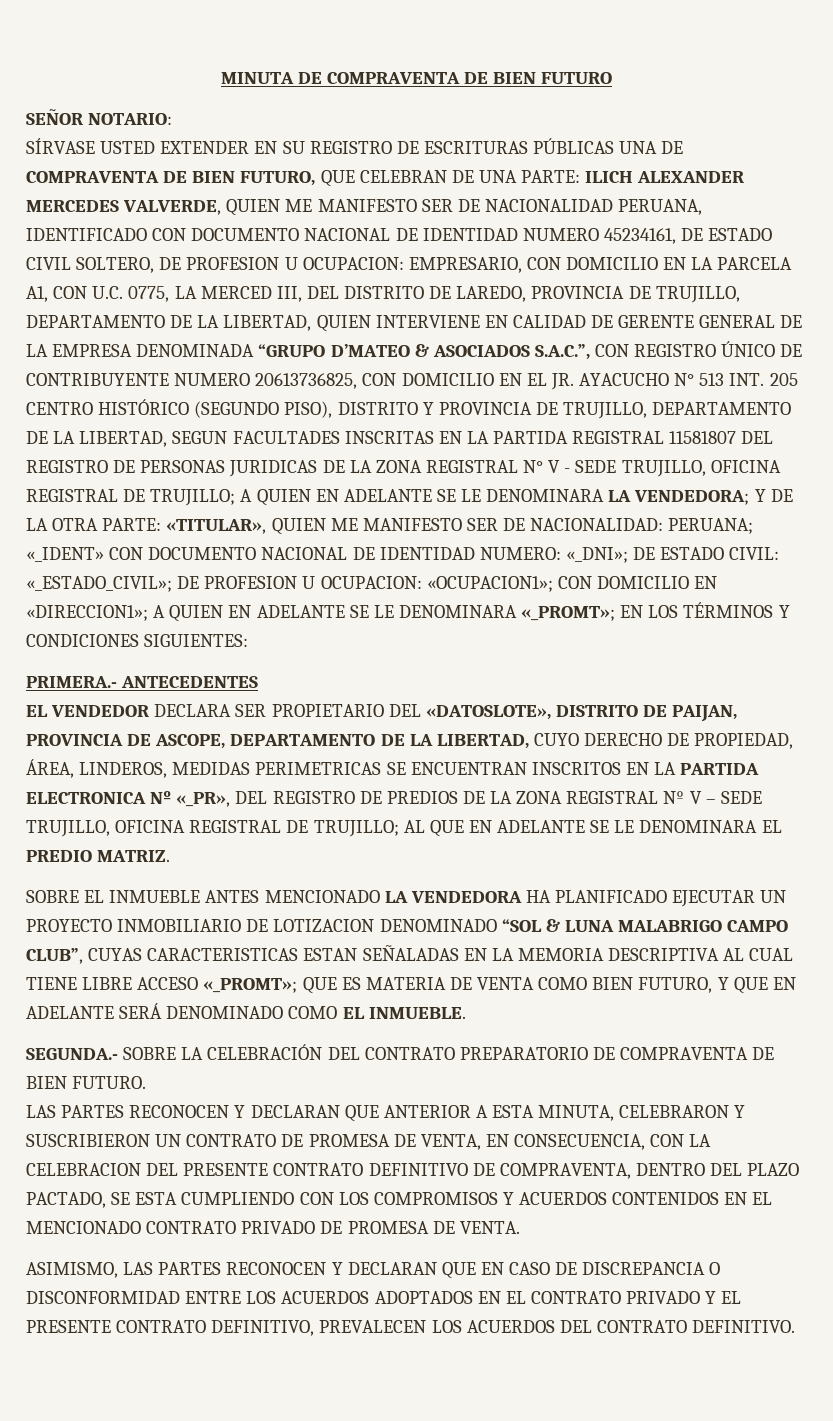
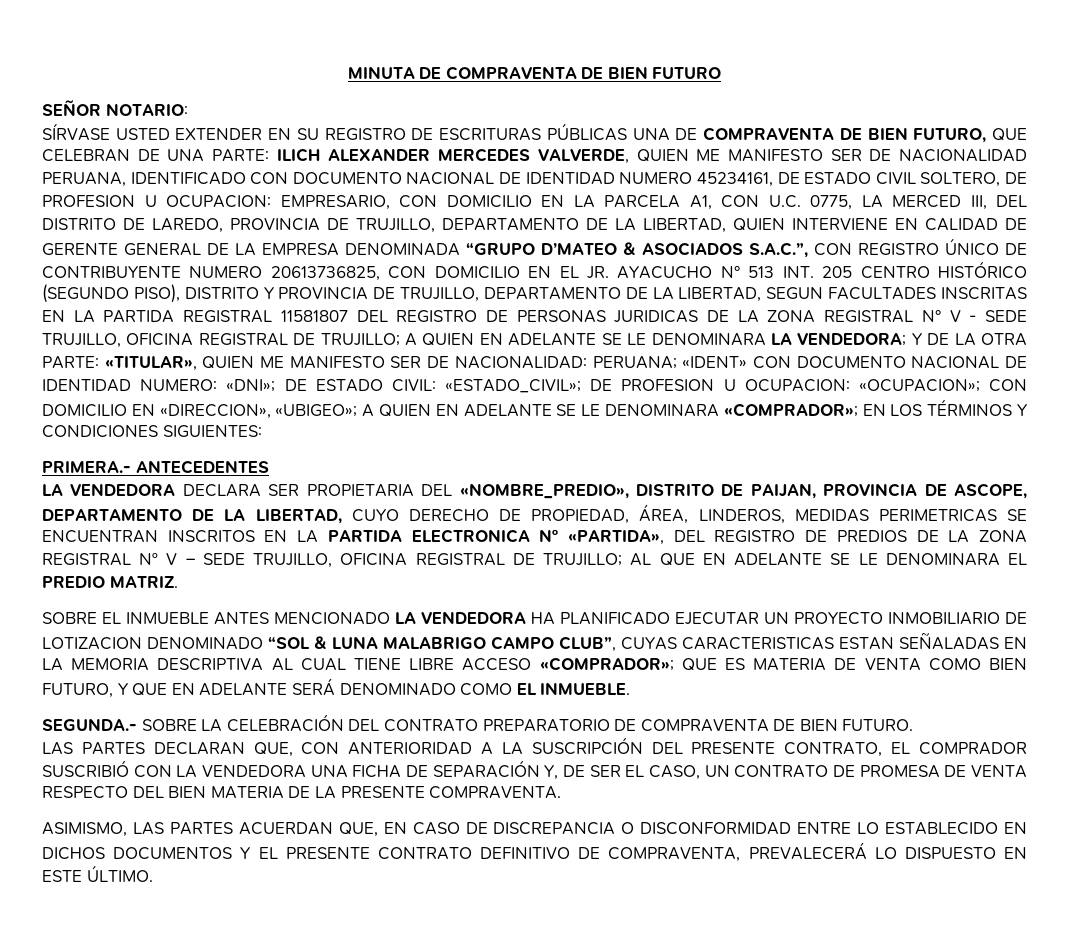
[26,547,104,562] «_IDENT» -> [682,356,748,368] «IDENT»
[565,547,628,563] «_DNI»; -> [226,379,276,392] «DNI»;
[26,576,718,592] [26,605,616,622] «_ESTADO_CIVIL»; DE PROFESION U OCUPACION: «OCUPACION1»; CON DOMICILIO EN «DIRECCION1»; A QUIEN EN ADELANTE SE LE DENOMINARA «_PROMT»; -> [445,379,1027,393] [42,403,858,419] «ESTADO_CIVIL»; DE PROFESION U OCUPACION: «OCUPACION»; CON DOMICILIO EN «DIRECCION», «UBIGEO»; A QUIEN EN ADELANTE SE LE DENOMINARA «COMPRADOR»;
[26,704,551,720] EL VENDEDOR DECLARA SER PROPIETARIO DEL «DATOSLOTE», -> [42,483,629,499] LA VENDEDORA DECLARA SER PROPIETARIA DEL «NOMBRE_PREDIO»,
[176,792,231,807] «_PR», -> [568,530,664,545] «PARTIDA»,
[203,978,298,993] «_PROMT»; -> [539,657,674,671] «COMPRADOR»;
[129,1105,746,1122] [26,1134,150,1147] RECONOCEN Y DECLARAN QUE ANTERIOR A ESTA MINUTA, CELEBRARON Y SUSCRIBIERON -> [153,737,1027,757] [42,760,700,780] DECLARAN QUE, CON ANTERIORIDAD A LA SUSCRIPCIÓN DEL PRESENTE CONTRATO, EL COMPRADOR SUSCRIBIÓ CON LA VENDEDORA UNA FICHA DE SEPARACIÓN Y, DE SER EL CASO,
[420,1134,712,1150] [26,1163,800,1179] [26,1192,773,1208] [26,1221,520,1234] VENTA, EN CONSECUENCIA, CON LA CELEBRACION DEL PRESENTE CONTRATO DEFINITIVO DE COMPRAVENTA, DENTRO DEL PLAZO PACTADO, SE ESTA CUMPLIENDO CON LOS COMPROMISOS Y ACUERDOS CONTENIDOS EN EL MENCIONADO CONTRATO PRIVADO DE PROMESA DE VENTA. -> [970,765,1027,778] [42,786,562,799] VENTA RESPECTO DEL BIEN MATERIA DE LA PRESENTE COMPRAVENTA.
[226,1262,476,1279] RECONOCEN Y DECLARAN QUE -> [238,822,378,837] ACUERDAN QUE,
[246,1291,742,1304] [26,1320,796,1336] LOS ACUERDOS ADOPTADOS EN EL CONTRATO PRIVADO Y EL PRESENTE CONTRATO DEFINITIVO, PREVALECEN LOS ACUERDOS DEL CONTRATO DEFINITIVO. -> [857,822,1028,835] [42,842,1027,862] [42,865,153,882] LO ESTABLECIDO EN DICHOS DOCUMENTOS Y EL PRESENTE CONTRATO DEFINITIVO DE COMPRAVENTA, PREVALECERÁ LO DISPUESTO EN ESTE ÚLTIMO.

